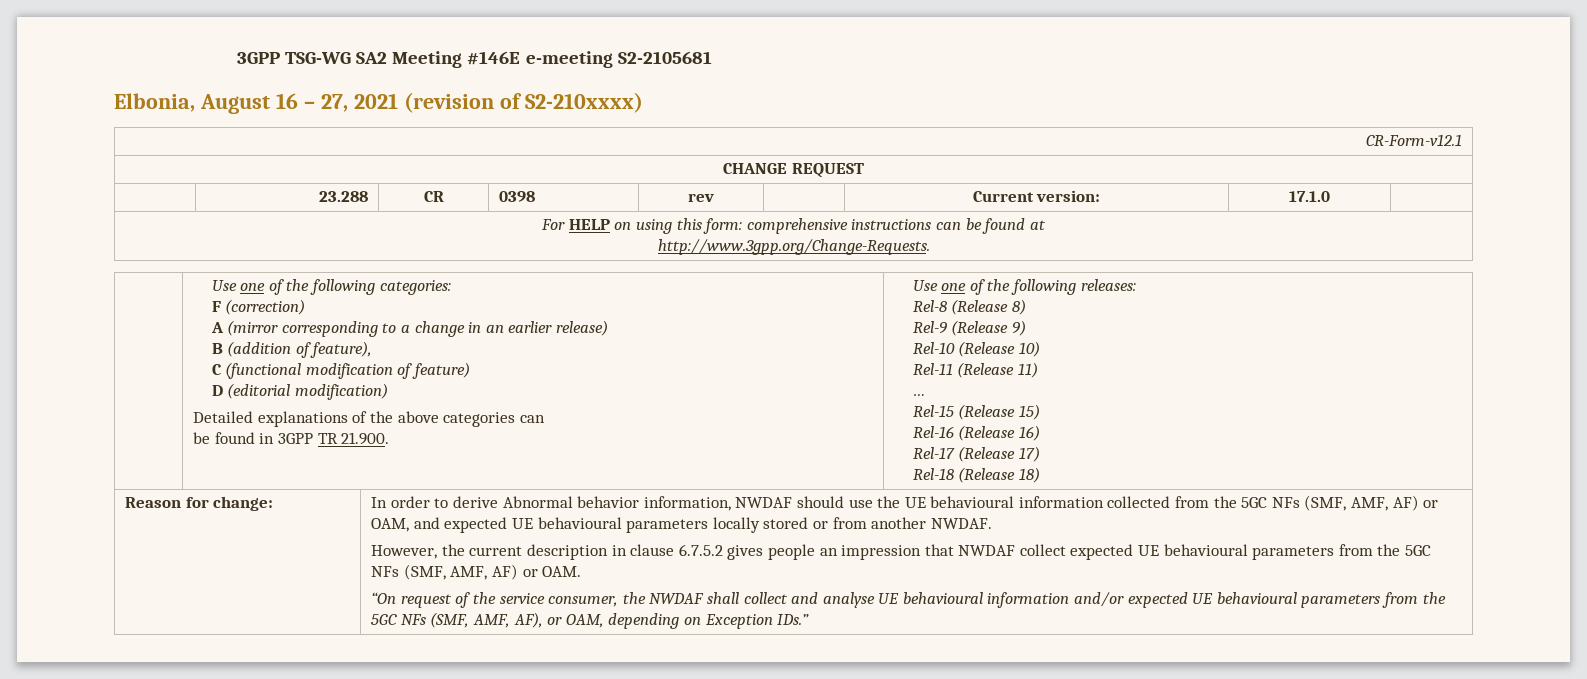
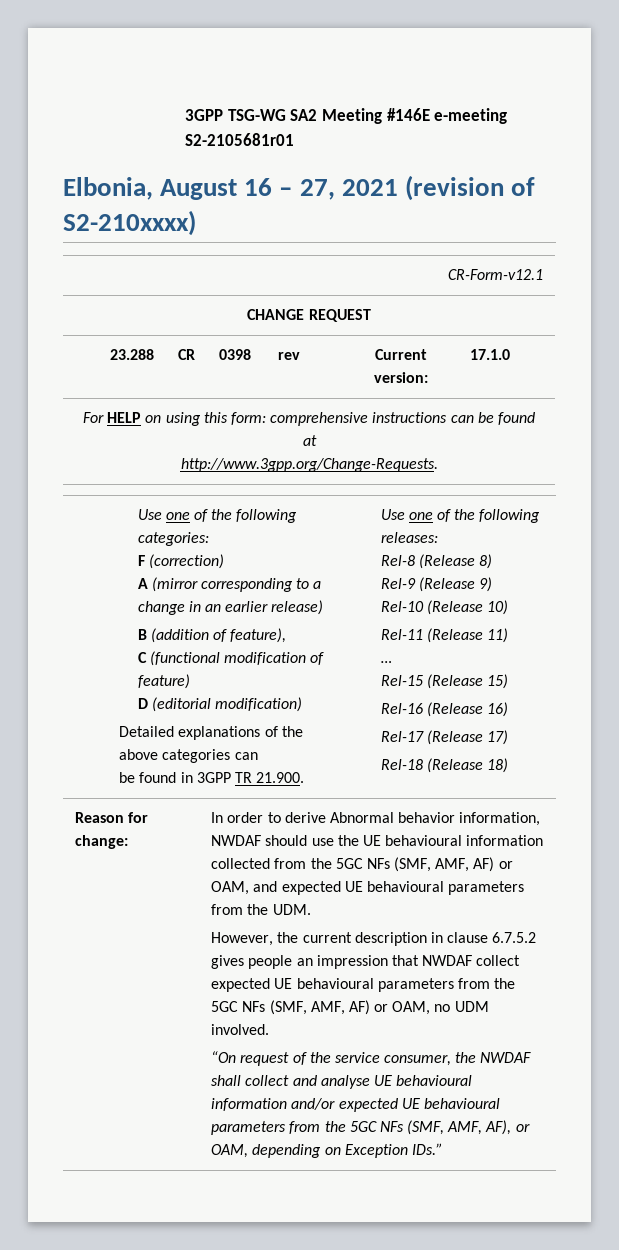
[617,51,712,64] S2-2105681 -> [185,133,295,146] S2-2105681r01
[712,517,992,533] locally stored or from another NWDAF. -> [211,904,311,915] from the UDM.
[542,566,582,577] OAM. -> [392,1001,489,1015] [211,1024,270,1035] OAM, no UDM involved.

